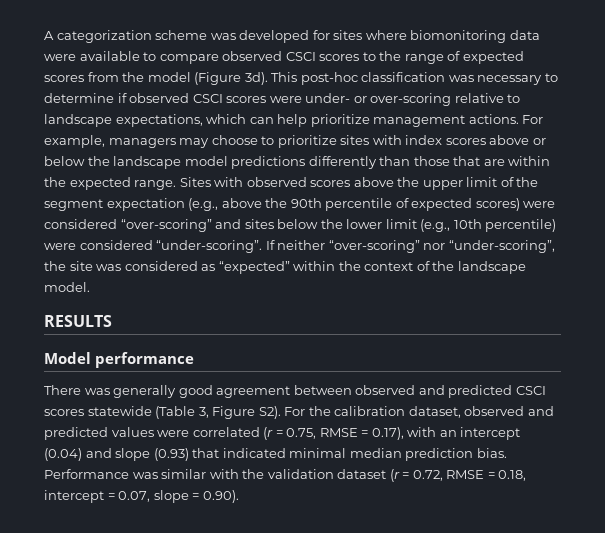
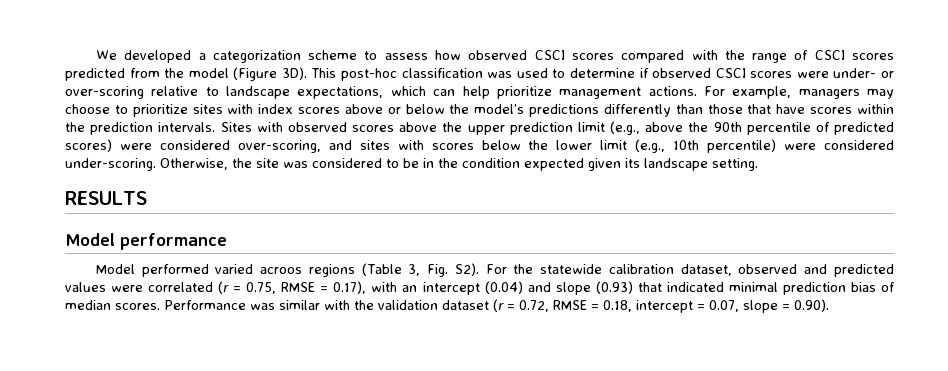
[44,30,540,43] [44,51,376,64] A categorization scheme was developed for sites where biomonitoring data were available to compare observed CSCI scores to -> [95,50,718,63] We developed a categorization scheme to assess how observed CSCI scores compared with
[462,51,524,64] [44,75,84,82] expected scores -> [814,50,894,60] [65,68,125,81] CSCI scores predicted
[244,72,268,85] 3d). -> [281,67,307,80] 3D).
[477,75,543,85] necessary -> [516,68,548,78] used
[113,156,228,169] landscape model -> [474,104,525,114] model’s
[483,156,551,166] [44,177,177,190] are within the expected range. -> [776,104,895,114] [65,122,216,135] have scores within the prediction intervals.
[466,177,539,187] [44,198,185,211] limit of the segment expectation -> [509,122,605,135] prediction limit
[411,198,473,211] expected -> [833,122,894,135] predicted
[120,219,212,232] “over-scoring” -> [237,140,321,153] over-scoring,
(274, 224) none -> [397,140,474,150] with scores
[156,240,555,253] [44,261,526,274] [44,282,90,292] [44,315,112,327] [44,352,195,368] [44,385,546,398] [44,406,152,416] “under-scoring”. If neither “over-scoring” nor “under-scoring”, the site was considered as “expected” within the context of the landscape model. // RESULTS // Model performance // There was generally good agreement between observed and predicted CSCI scores statewide -> [65,158,758,171] [65,191,147,205] [65,233,227,250] [95,264,355,277] under-scoring. Otherwise, the site was considered to be in the condition expected given its landscape setting. // RESULTS // Model performance // Model performed varied acroos regions
[212,406,256,419] Figure -> [427,264,449,277] Fig.
(331, 411) none -> [540,264,603,274] statewide
[349,448,507,461] median prediction bias. -> [782,282,895,295] [65,300,160,310] prediction bias of median scores.

